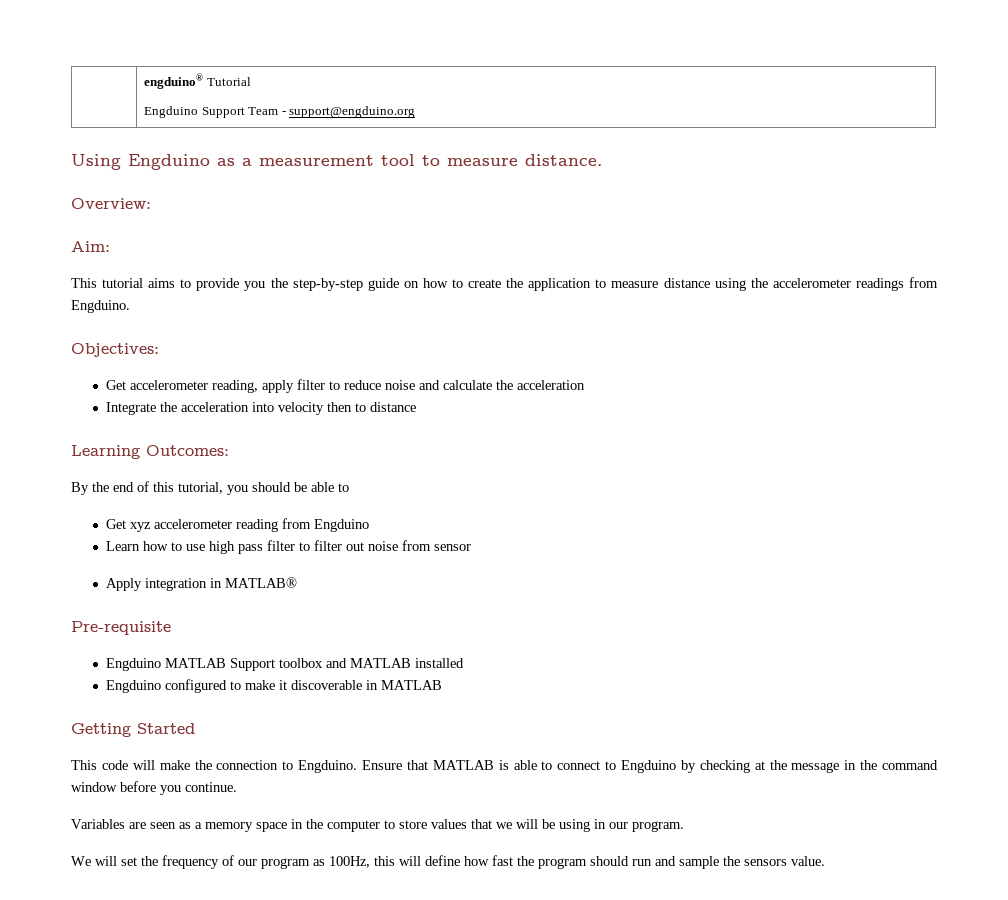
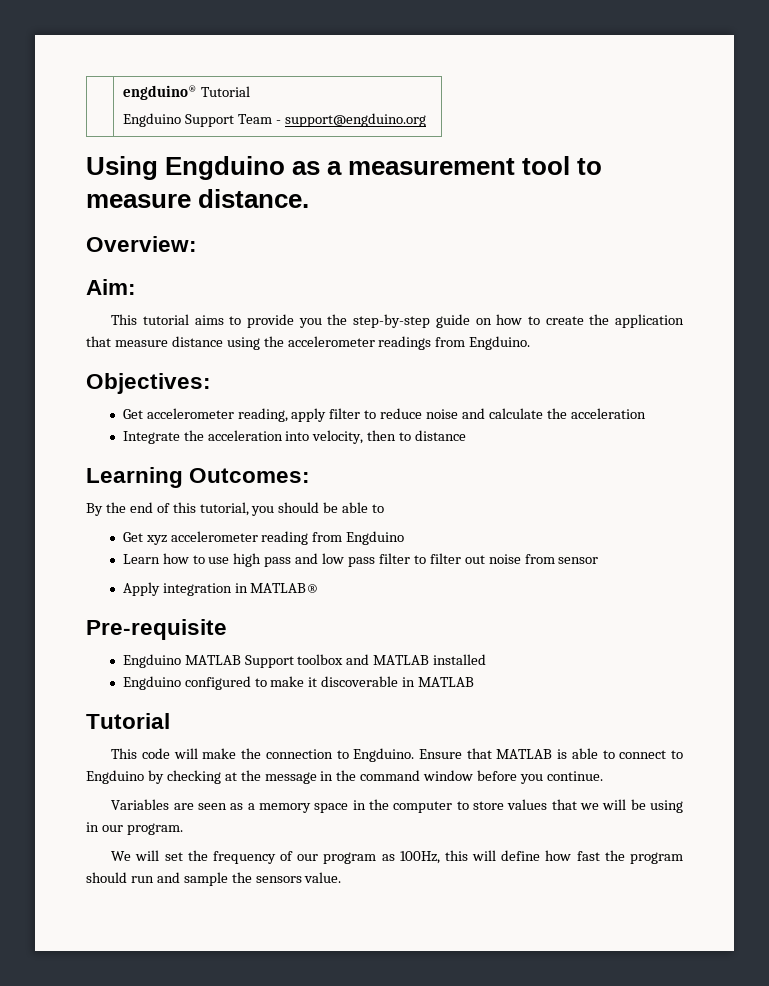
[595,279,607,288] to -> [86,336,111,347] that
[278,402,325,415] velocity -> [312,430,364,444] velocity,
(264, 549) none -> [295,553,376,567] and low pass
[71,723,195,737] Getting Started -> [86,713,170,729] Tutorial

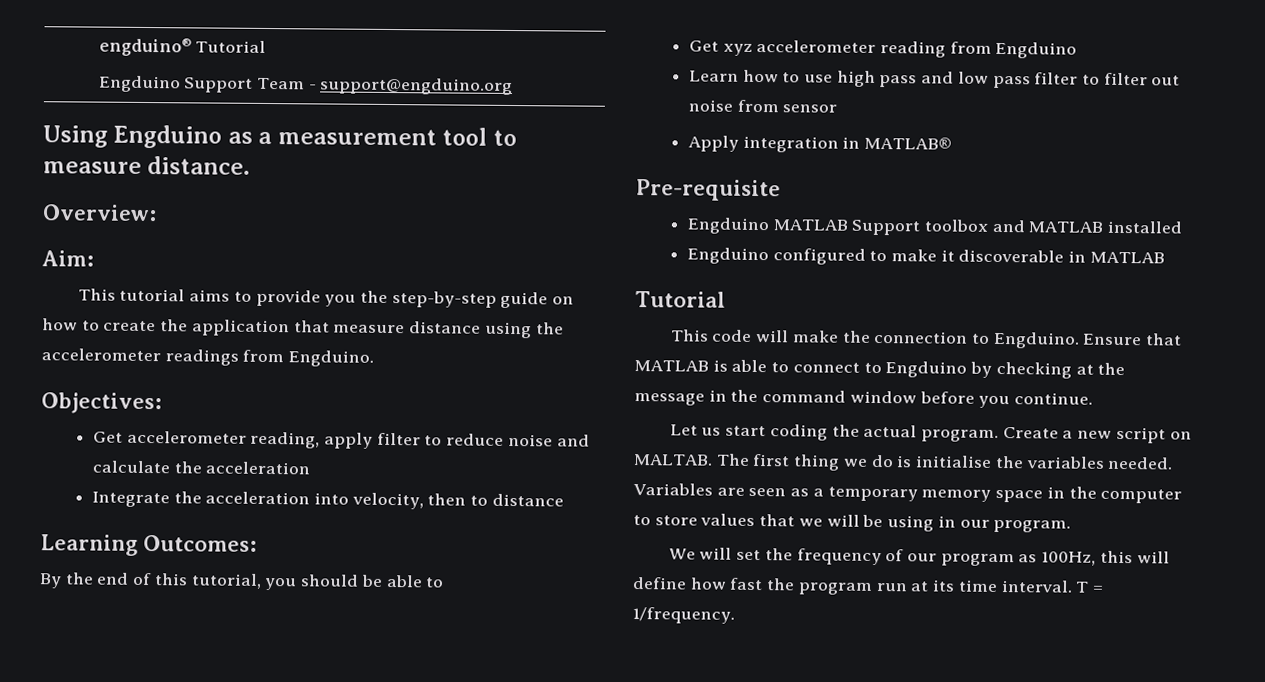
(603, 776) none -> [669,424,1192,444] [633,453,1174,471] Let us start coding the actual program. Create a new script on MALTAB. The first thing we do is initialise the variables needed.
(255, 806) none -> [827,486,918,502] temporary
[86,872,342,886] should run and sample the sensors value. -> [875,579,1104,593] [632,607,735,624] run at its time interval. T = 1/frequency.

